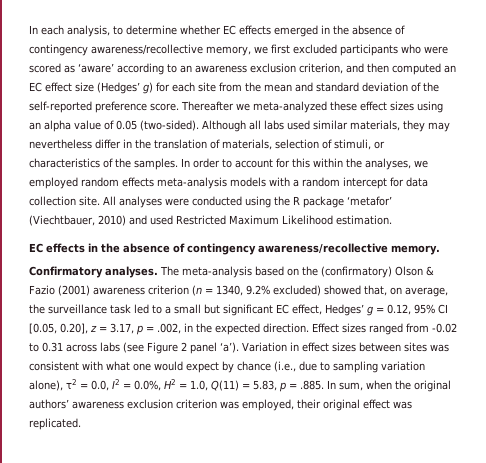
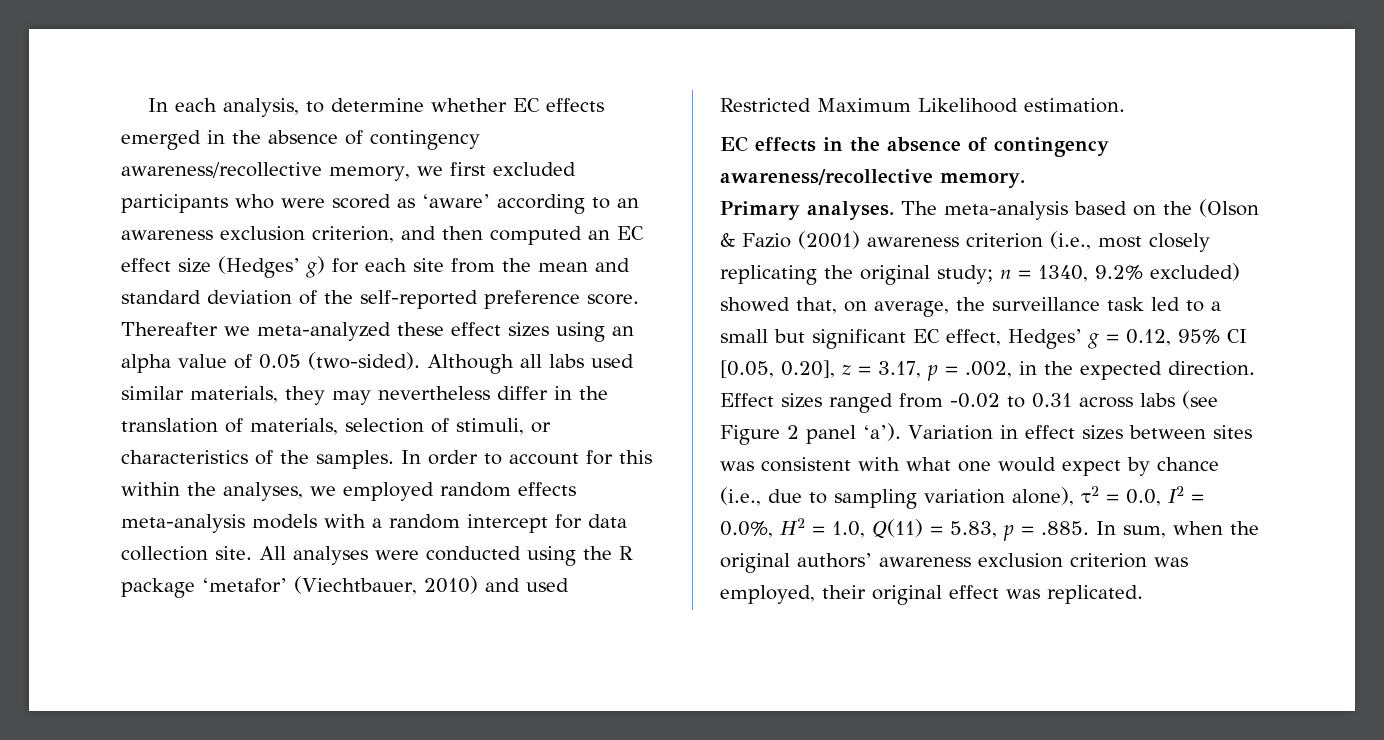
[29,266,103,278] Confirmatory -> [720,201,800,220] Primary
[321,266,423,278] (confirmatory) Olson -> [1199,199,1259,217] (Olson
[192,285,202,296] (n -> [1050,231,1210,252] [720,265,1011,285] (i.e., most closely replicating the original study; n

